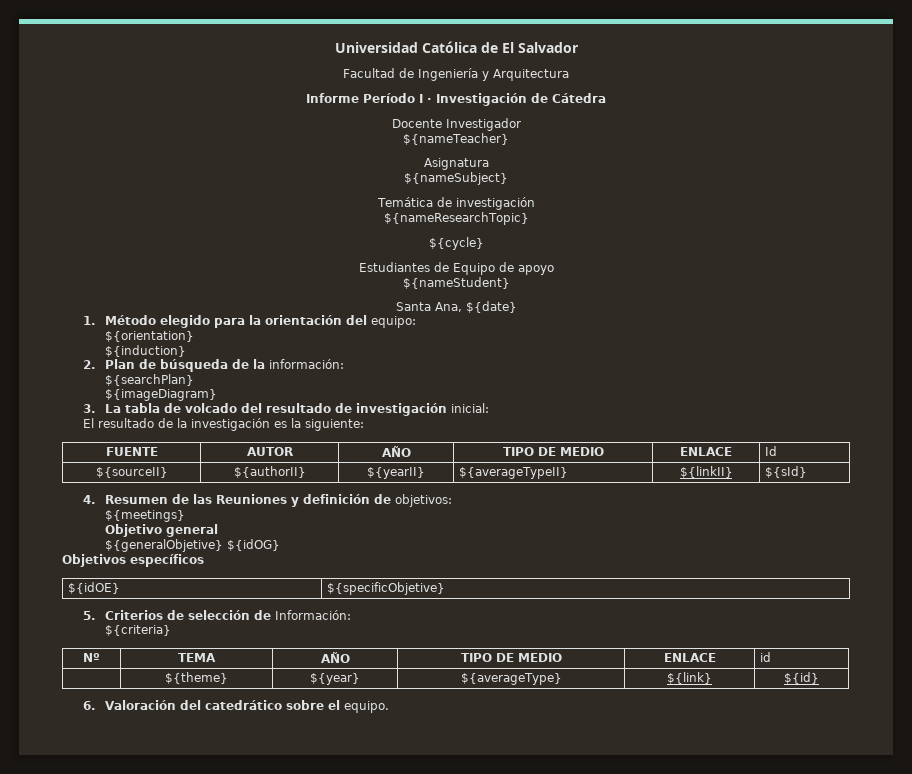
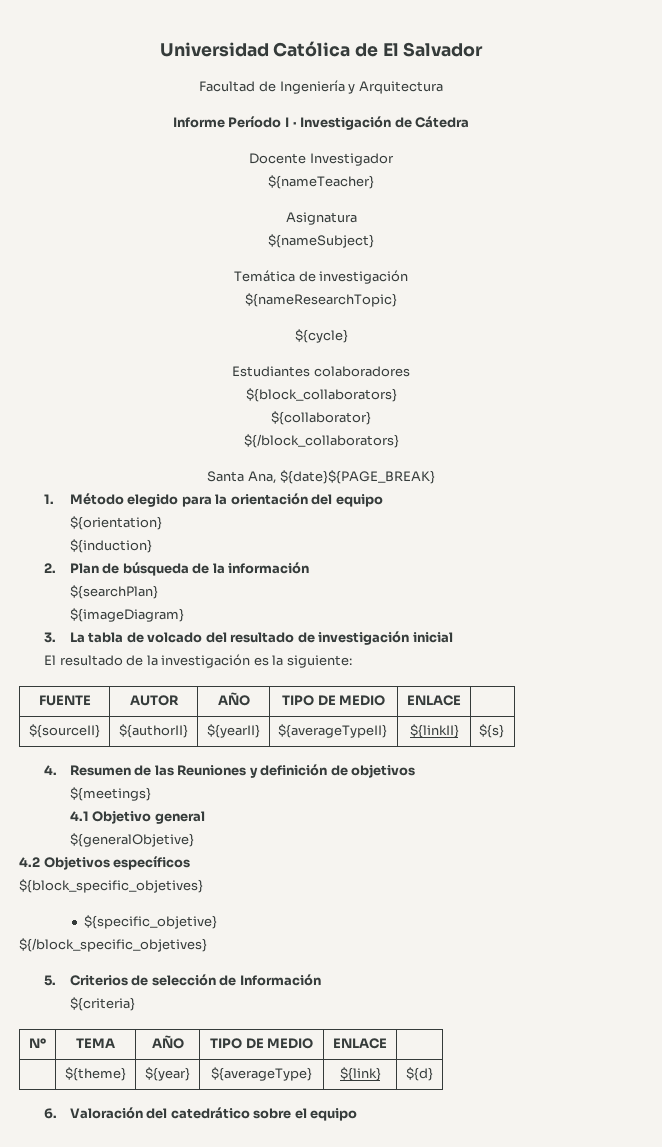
[433,262,554,275] [402,277,510,289] de Equipo de apoyo // ${nameStudent} -> [313,366,410,377] [245,388,397,402] [271,411,371,425] [243,434,399,448] colaboradores // ${block_collaborators} // ${collaborator} // ${/block_collaborators}
[465,301,517,313] ${date} -> [279,470,435,484] ${date}${PAGE_BREAK}
[370,316,416,328] equipo: -> [335,494,383,507] equipo
[268,359,344,369] información: -> [228,562,310,574] información
[450,403,489,413] inicial: -> [412,632,453,643] inicial
[764,446,777,456] Id -> (461, 700) none
[764,466,807,478] ${sId} -> [479,724,505,738] ${s}
[394,494,452,507] objetivos: -> [351,764,416,778] objetivos
(185, 516) none -> [69,811,89,821] 4.1
[226,539,280,551] ${idOG} // -> [19,857,40,867] // 4.2
[67,582,120,594] [326,582,445,595] // ${idOE} | ${specificObjetive} -> [19,879,203,893] [83,915,217,929] [19,938,207,952] // ${block_specific_objetives} // ${specific_objetive} // ${/block_specific_objetives}
[274,610,351,620] Información: -> [239,974,321,986] Información
[759,652,771,662] id -> (387, 1043) none
[784,672,819,684] ${id} -> [406,1067,433,1081] ${d}
[343,701,389,713] equipo. -> [310,1108,358,1121] equipo

